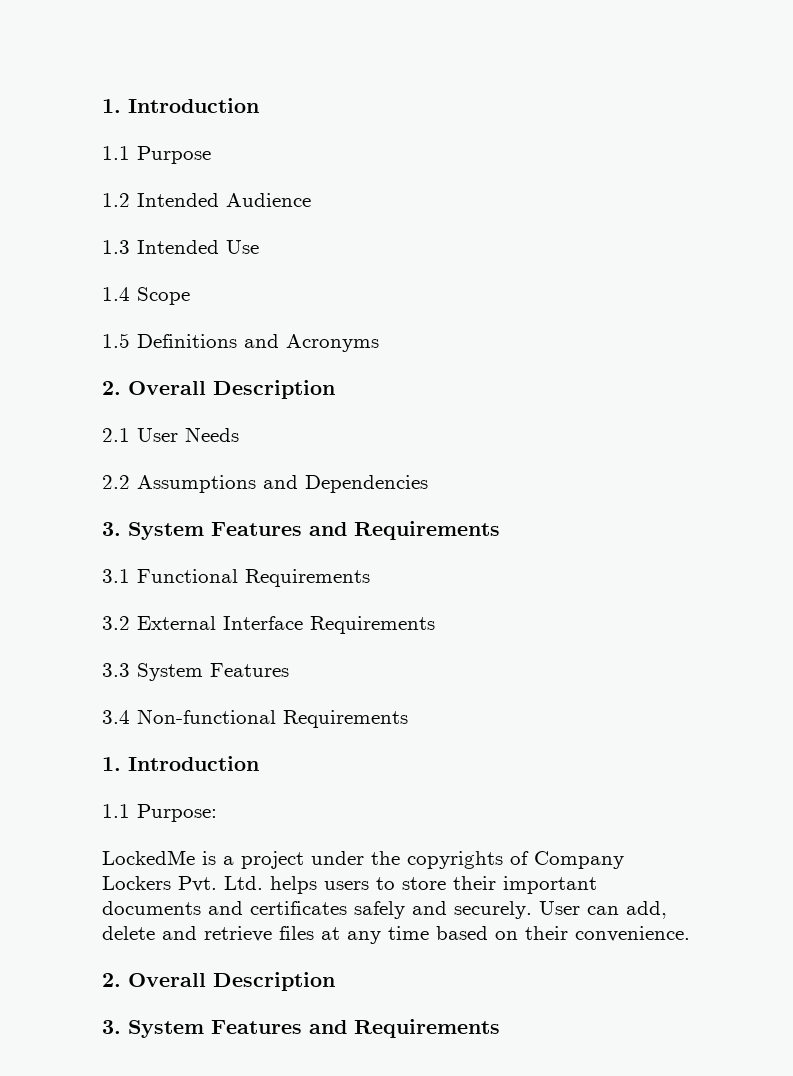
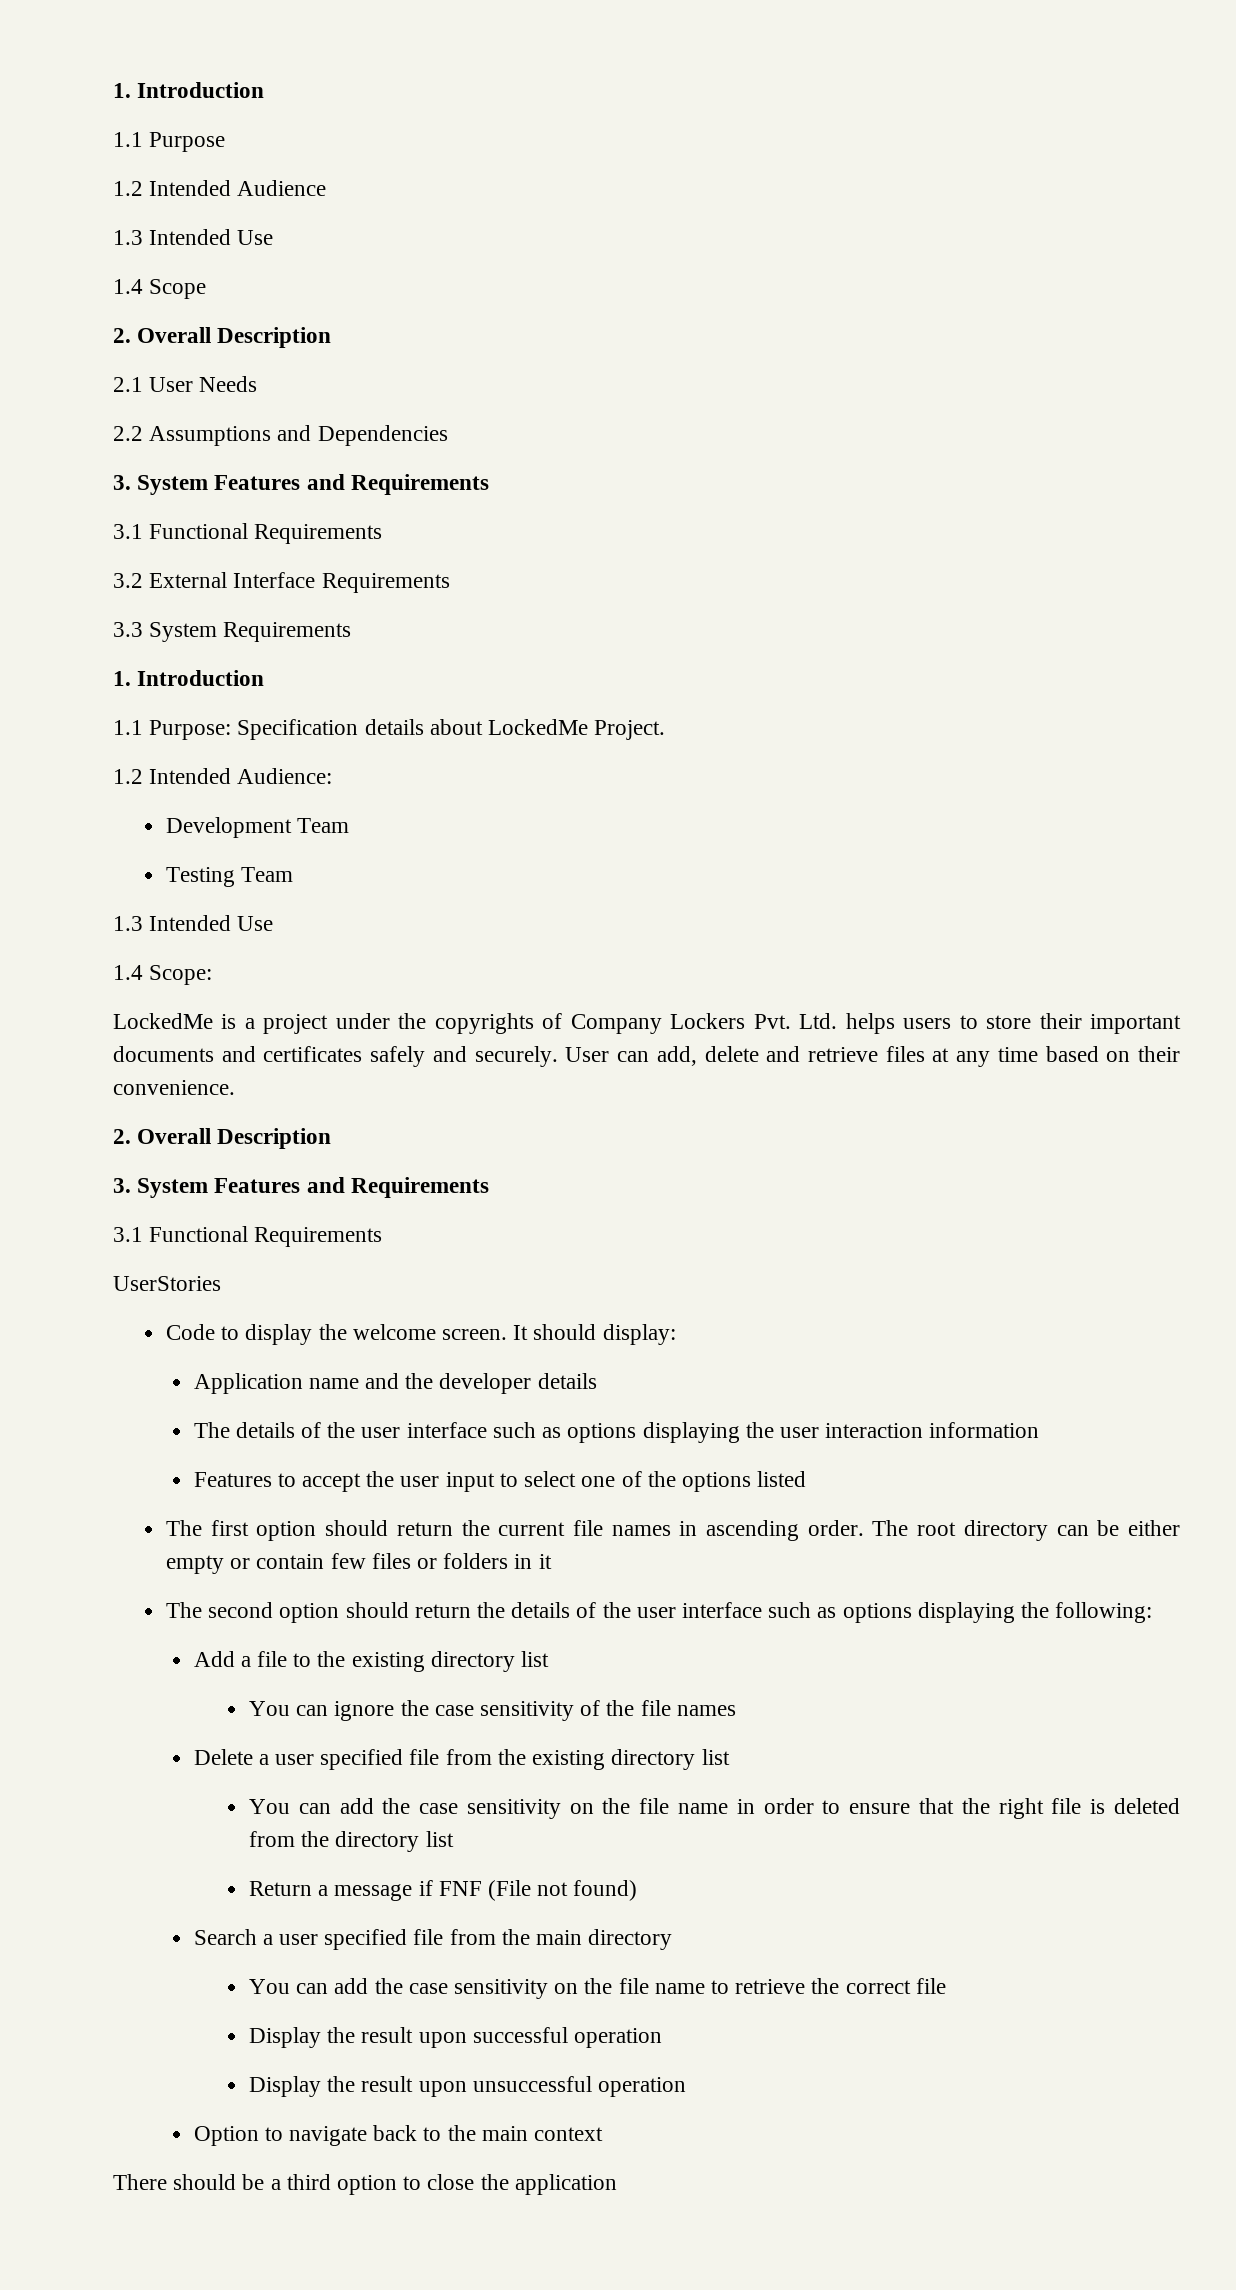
[102,333,379,352] // 1.5 Definitions and Acronyms -> (207, 289) none
[210,663,289,677] [102,709,276,724] Features // 3.4 Non-functional -> (218, 632) none
(217, 813) none -> [237,719,666,740] [113,768,333,784] [165,817,350,838] [165,867,294,887] [113,915,274,931] [113,965,213,985] Specification details about LockedMe Project. // 1.2 Intended Audience: // Development Team // Testing Team // 1.3 Intended Use // 1.4 Scope:
(500, 1028) none -> [113,1226,383,1247] [113,1276,221,1291] [165,1324,676,1345] [193,1373,597,1394] [193,1422,1040,1443] [193,1471,807,1492] [165,1520,1180,1541] [165,1553,552,1574] [165,1602,1153,1623] [193,1651,550,1672] [248,1700,736,1721] [193,1749,730,1770] [248,1798,1180,1819] [248,1831,454,1852] [248,1880,638,1901] [193,1929,673,1950] [248,1978,946,1999] [248,2027,662,2048] [248,2076,686,2097] [193,2125,604,2146] [113,2174,617,2195] // 3.1 Functional Requirements // UserStories // Code to display the welcome screen. It should display: // Application name and the developer details // The details of the user interface such as options displaying the user interaction information // Features to accept the user input to select one of the options listed // The first option should return the current file names in ascending order. The root directory can be either empty or contain few files or folders in it // The second option should return the details of the user interface such as options displaying the following: // Add a file to the existing directory list // You can ignore the case sensitivity of the file names // Delete a user specified file from the existing directory list // You can add the case sensitivity on the file name in order to ensure that the right file is deleted from the directory list // Return a message if FNF (File not found) // Search a user specified file from the main directory // You can add the case sensitivity on the file name to retrieve the correct file // Display the result upon successful operation // Display the result upon unsuccessful operation // Option to navigate back to the main context // There should be a third option to close the application

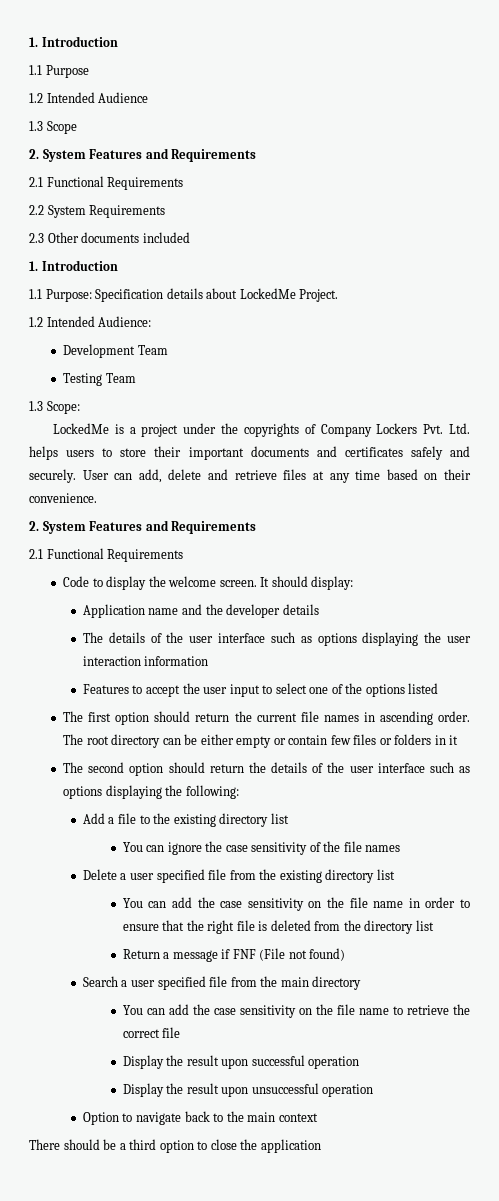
[149,229,274,245] [113,279,143,294] Intended Use // 1.4 -> (43, 126) none
[137,327,332,348] [113,376,258,392] [113,425,448,446] [113,474,489,495] [113,523,383,544] [113,572,450,593] [113,622,352,642] Overall Description // 2.1 User Needs // 2.2 Assumptions and Dependencies // 3. System Features and Requirements // 3.1 Functional Requirements // 3.2 External Interface Requirements // 3.3 System Requirements -> [42,148,257,162] [29,176,184,190] [29,205,166,218] [29,232,190,243] System Features and Requirements // 2.1 Functional Requirements // 2.2 System Requirements // 2.3 Other documents included
[149,915,274,931] [113,965,143,980] Intended Use // 1.4 -> (43, 406) none
[137,1128,332,1149] [113,1177,489,1198] [113,1226,383,1247] [113,1276,221,1291] Overall Description // 3. System Features and Requirements // 3.1 Functional Requirements // UserStories -> [42,520,257,534] [29,548,184,562] System Features and Requirements // 2.1 Functional Requirements

